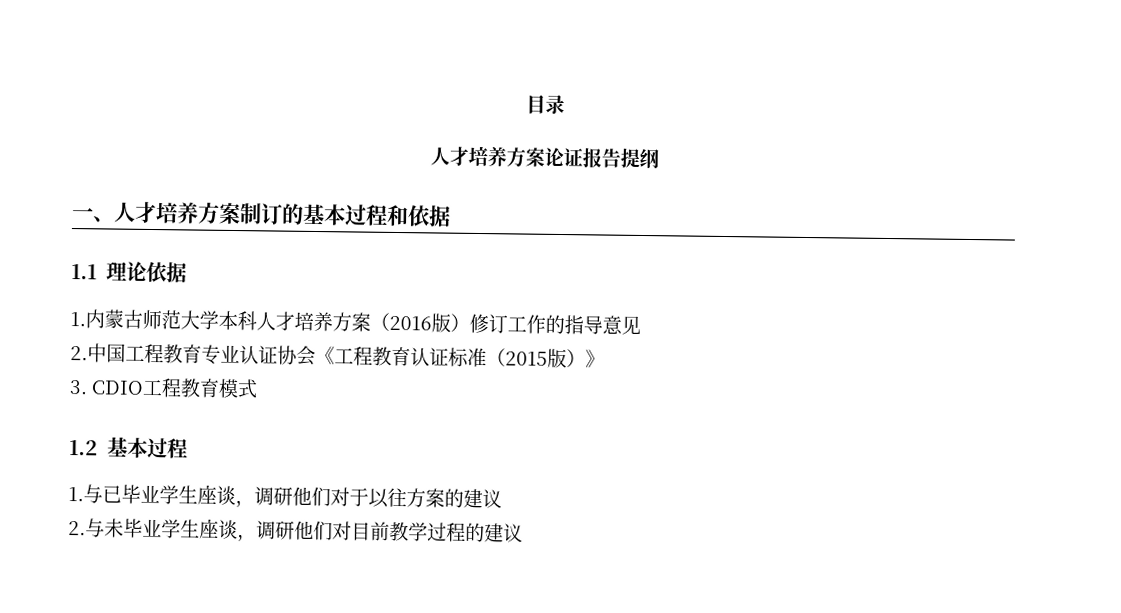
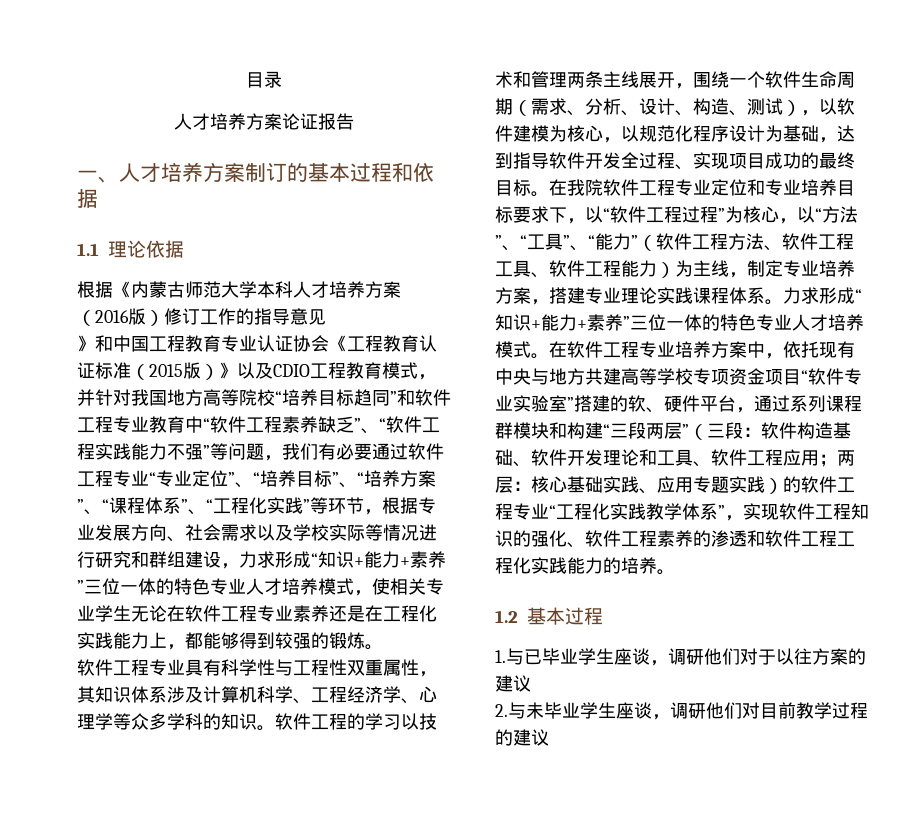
[619,147,659,169] 提纲 -> (354, 121) none
[70,312,86,327] 1. -> [77,281,131,298] 根据《
[70,346,88,361] 2. -> [77,335,113,352] 》和
[69,380,88,395] // 3. -> [237,362,273,379] 以及
(259, 389) none -> [418,374,436,380] [77,389,451,406] [77,416,440,434] [77,443,444,461] [77,470,436,488] [77,497,436,515] [77,524,437,542] [77,551,446,569] [77,578,444,596] [77,605,437,622] [77,632,383,650] [77,659,437,677] [77,686,437,704] [77,713,437,731] [495,71,855,89] [495,98,855,116] [495,125,855,143] [495,152,855,170] [495,179,855,197] [495,206,858,224] [495,233,854,251] [495,260,855,278] [495,287,862,305] [495,314,864,331] [495,341,855,359] [495,368,862,385] [495,395,862,413] [495,422,851,440] [495,449,855,467] [495,476,855,494] [495,503,869,521] [495,530,855,548] [495,557,675,575] ，并针对我国地方高等院校“培养目标趋同”和软件工程专业教育中“软件工程素养缺乏”、“软件工程实践能力不强”等问题，我们有必要通过软件工程专业“专业定位”、“培养目标”、“培养方案”、“课程体系”、“工程化实践”等环节，根据专业发展方向、社会需求以及学校实际等情况进行研究和群组建设，力求形成“知识+能力+素养”三位一体的特色专业人才培养模式，使相关专业学生无论在软件工程专业素养还是在工程化实践能力上，都能够得到较强的锻炼。 // 软件工程专业具有科学性与工程性双重属性，其知识体系涉及计算机科学、工程经济学、心理学等众多学科的知识。软件工程的学习以技术和管理两条主线展开，围绕一个软件生命周期（需求、分析、设计、构造、测试），以软件建模为核心，以规范化程序设计为基础，达到指导软件开发全过程、实现项目成功的最终目标。在我院软件工程专业定位和专业培养目标要求下，以“软件工程过程”为核心，以“方法”、“工具”、“能力”（软件工程方法、软件工程工具、软件工程能力）为主线，制定专业培养方案，搭建专业理论实践课程体系。力求形成“知识+能力+素养”三位一体的特色专业人才培养模式。在软件工程专业培养方案中，依托现有中央与地方共建高等学校专项资金项目“软件专业实验室”搭建的软、硬件平台，通过系列课程群模块和构建“三段两层”（三段：软件构造基础、软件开发理论和工具、软件工程应用；两层：核心基础实践、应用专题实践）的软件工程专业“工程化实践教学体系”，实现软件工程知识的强化、软件工程素养的渗透和软件工程工程化实践能力的培养。

